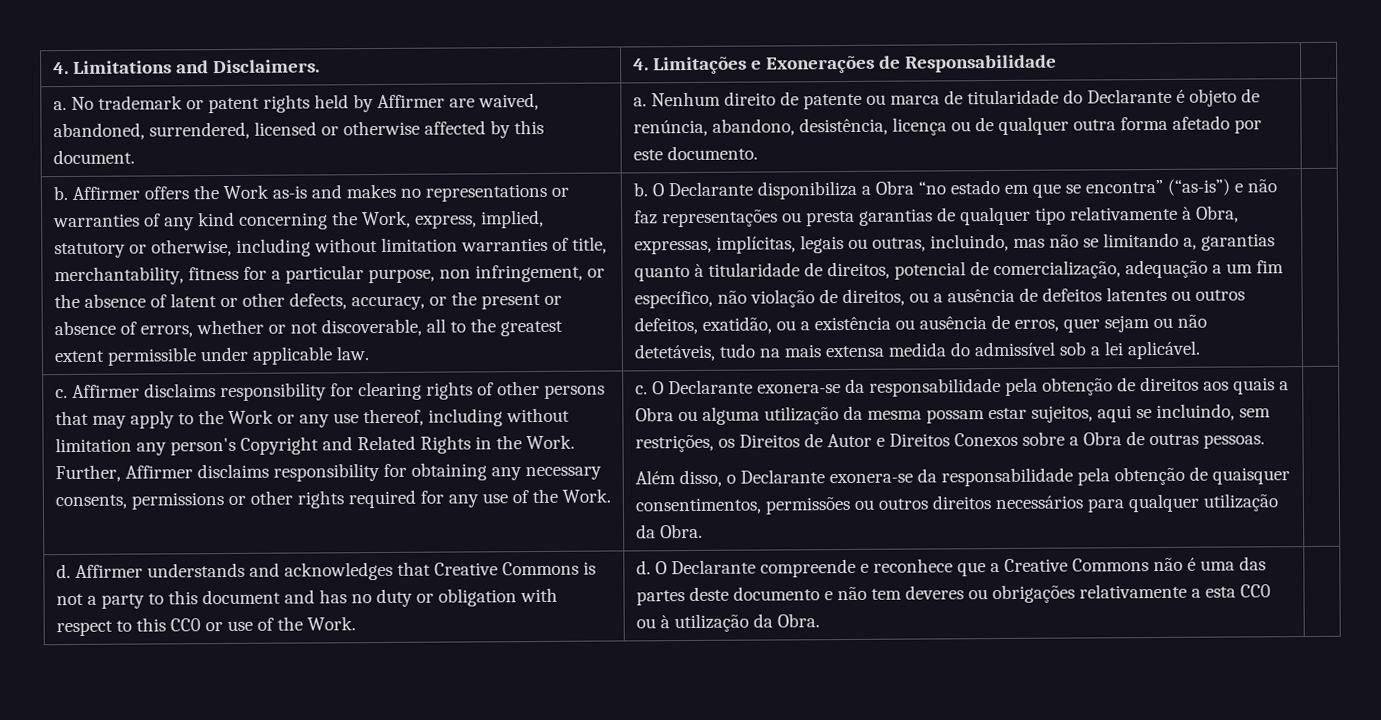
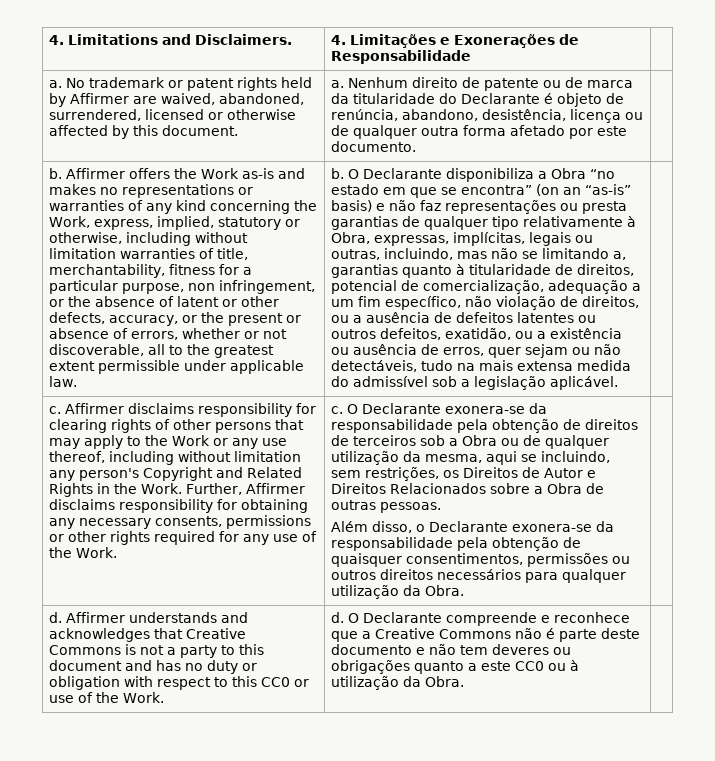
[889,90,963,105] marca de -> [565,77,634,88] [331,93,350,104] de marca da
[1166,178,1230,196] (“as-is”) -> [536,184,632,196] [331,200,373,212] (on an “as-is” basis)
[633,343,716,362] detetáveis, -> [331,360,418,372] detectáveis,
[1103,341,1123,356] lei -> [474,376,547,390] legislação
[1202,377,1289,395] [634,405,1093,425] aos quais a Obra ou alguma utilização da mesma possam estar sujeitos, -> [331,435,610,449] [331,451,483,465] de terceiros sob a Obra ou de qualquer utilização da mesma,
[953,432,1018,447] Conexos -> [390,483,487,494] Relacionados
[1199,556,1266,571] [635,590,685,606] uma das partes -> [559,629,598,642] parte
[1078,583,1236,599] relativamente a esta -> [414,661,512,674] quanto a este

